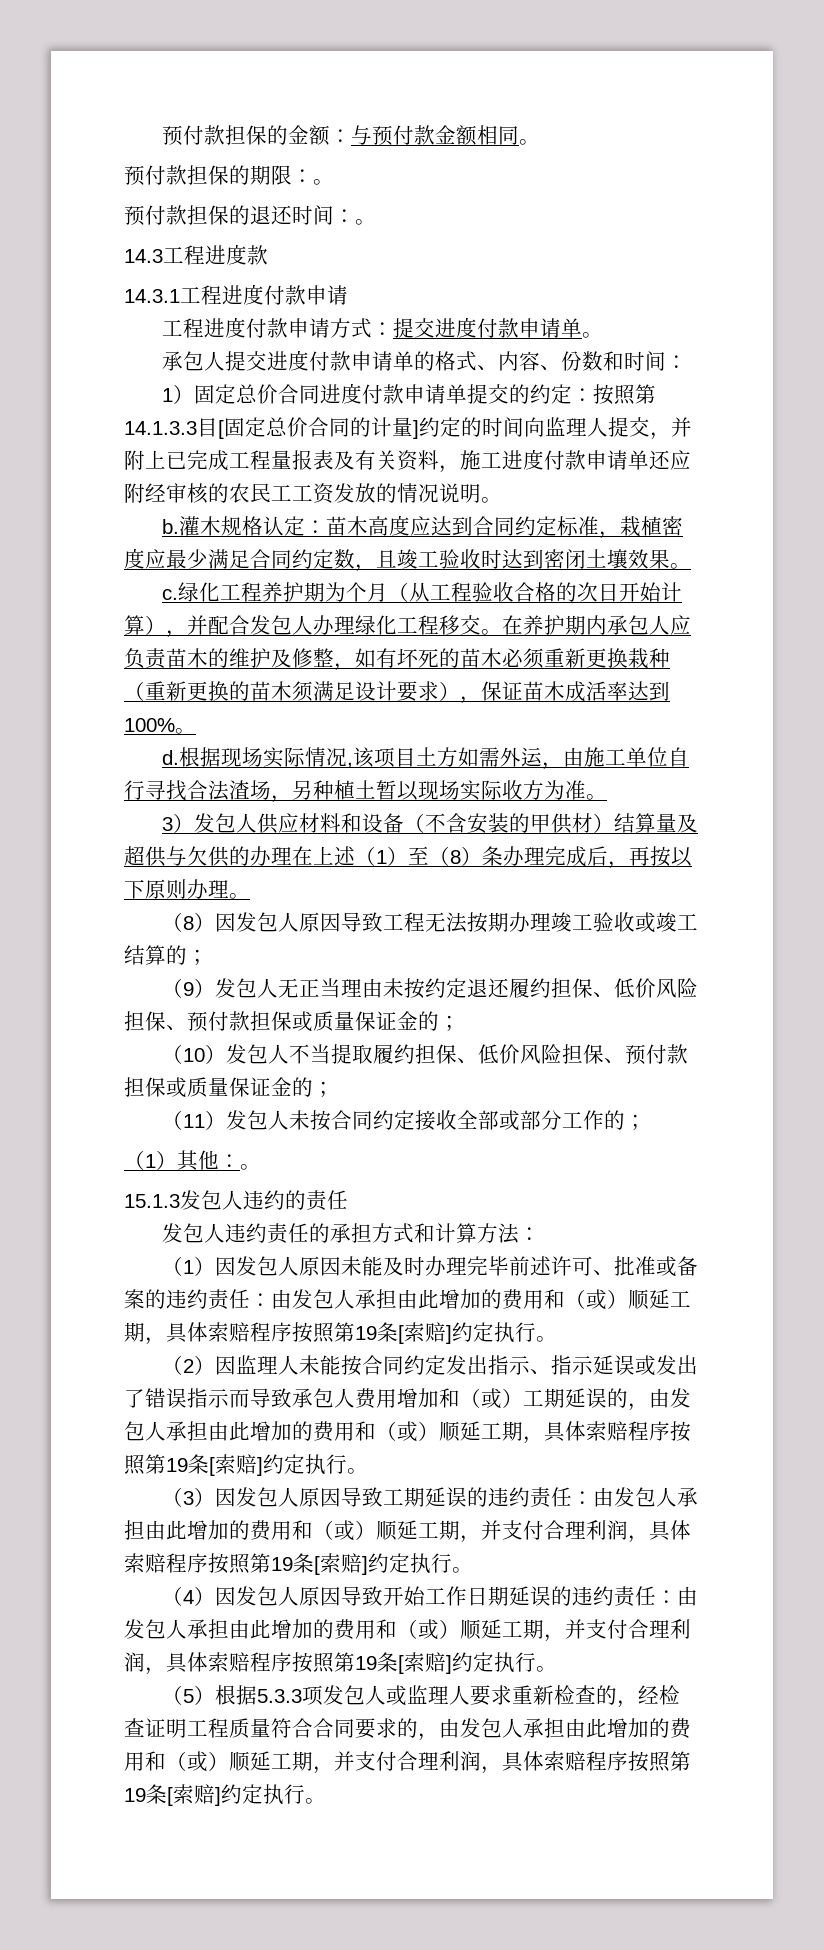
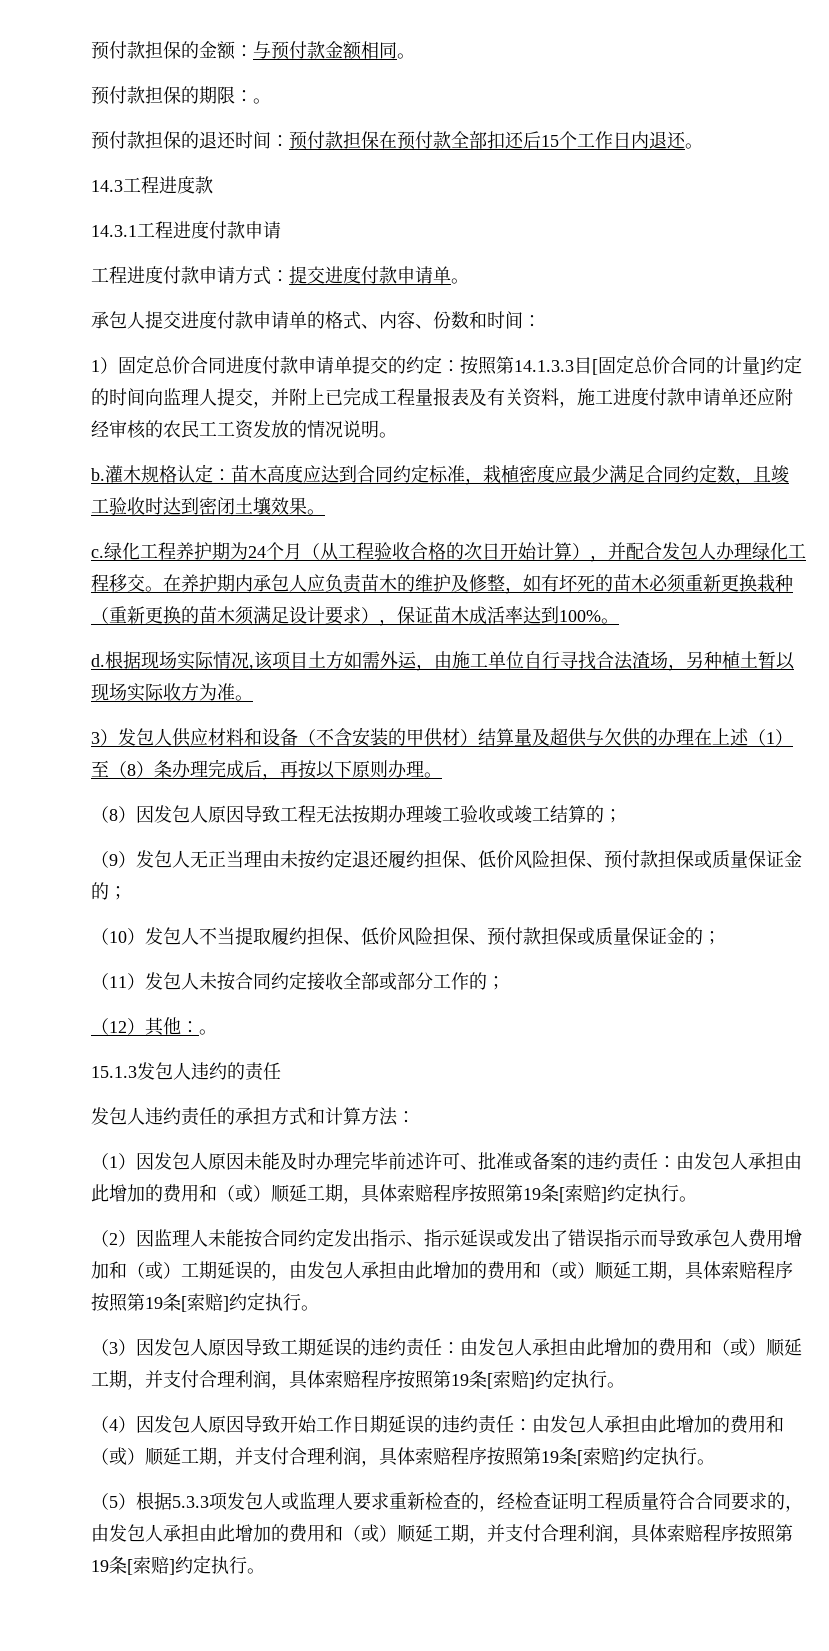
(355, 216) none -> [289,131,686,150] 预付款担保在预付款全部扣还后15个工作日内退还
(347, 592) none -> [248,546,266,558] 24
[145,1154,156,1168] 1 -> [109,1021,127,1033] 12

